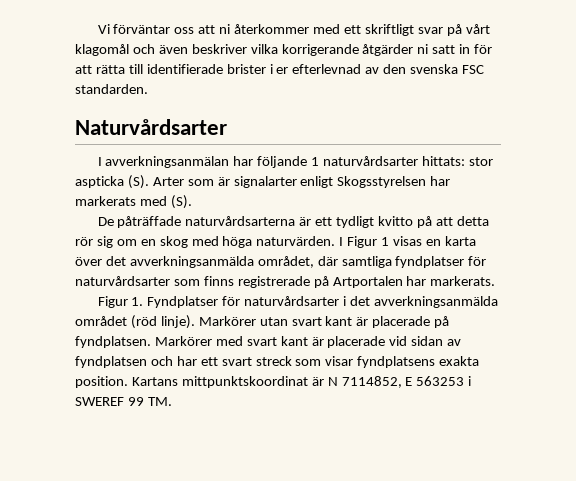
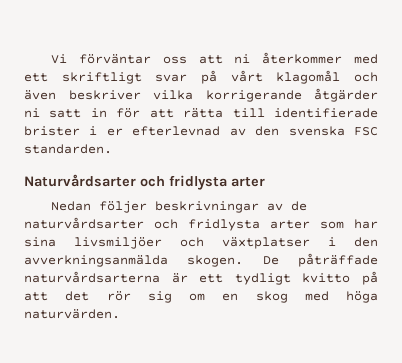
[97,156,493,168] [75,175,451,189] [75,195,192,209] // I avverkningsanmälan har följande 1 naturvårdsarter hittats: stor aspticka (S). Arter som är signalarter enligt Skogsstyrelsen har markerats med (S). // -> [140,175,265,190] [51,201,308,213] [24,217,378,231] [24,237,378,249] [24,255,244,267] och fridlysta arter // Nedan följer beskrivningar av de naturvårdsarter och fridlysta arter som har sina livsmiljöer och växtplatser i den avverkningsanmälda skogen.
[456,216,489,226] detta -> [65,291,90,301] det
[339,236,476,248] [75,256,487,268] [75,276,496,288] [97,296,498,308] [75,315,450,329] [75,336,462,348] [75,356,480,368] [75,376,472,388] [75,397,172,406] I Figur 1 visas en karta över det avverkningsanmälda området, där samtliga fyndplatser för naturvårdsarter som finns registrerade på Artportalen har markerats. // Figur 1. Fyndplatser för naturvårdsarter i det avverkningsanmälda området (röd linje). Markörer utan svart kant är placerade på fyndplatsen. Markörer med svart kant är placerade vid sidan av fyndplatsen och har ett svart streck som visar fyndplatsens exakta position. Kartans mittpunktskoordinat är N 7114852, E 563253 i SWEREF 99 TM. -> (120, 314) none

